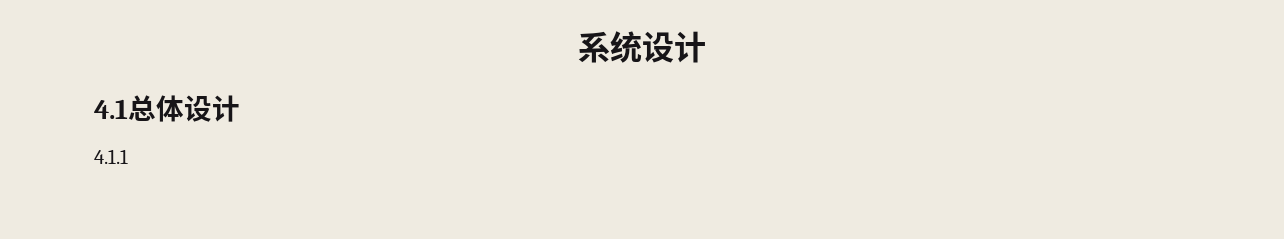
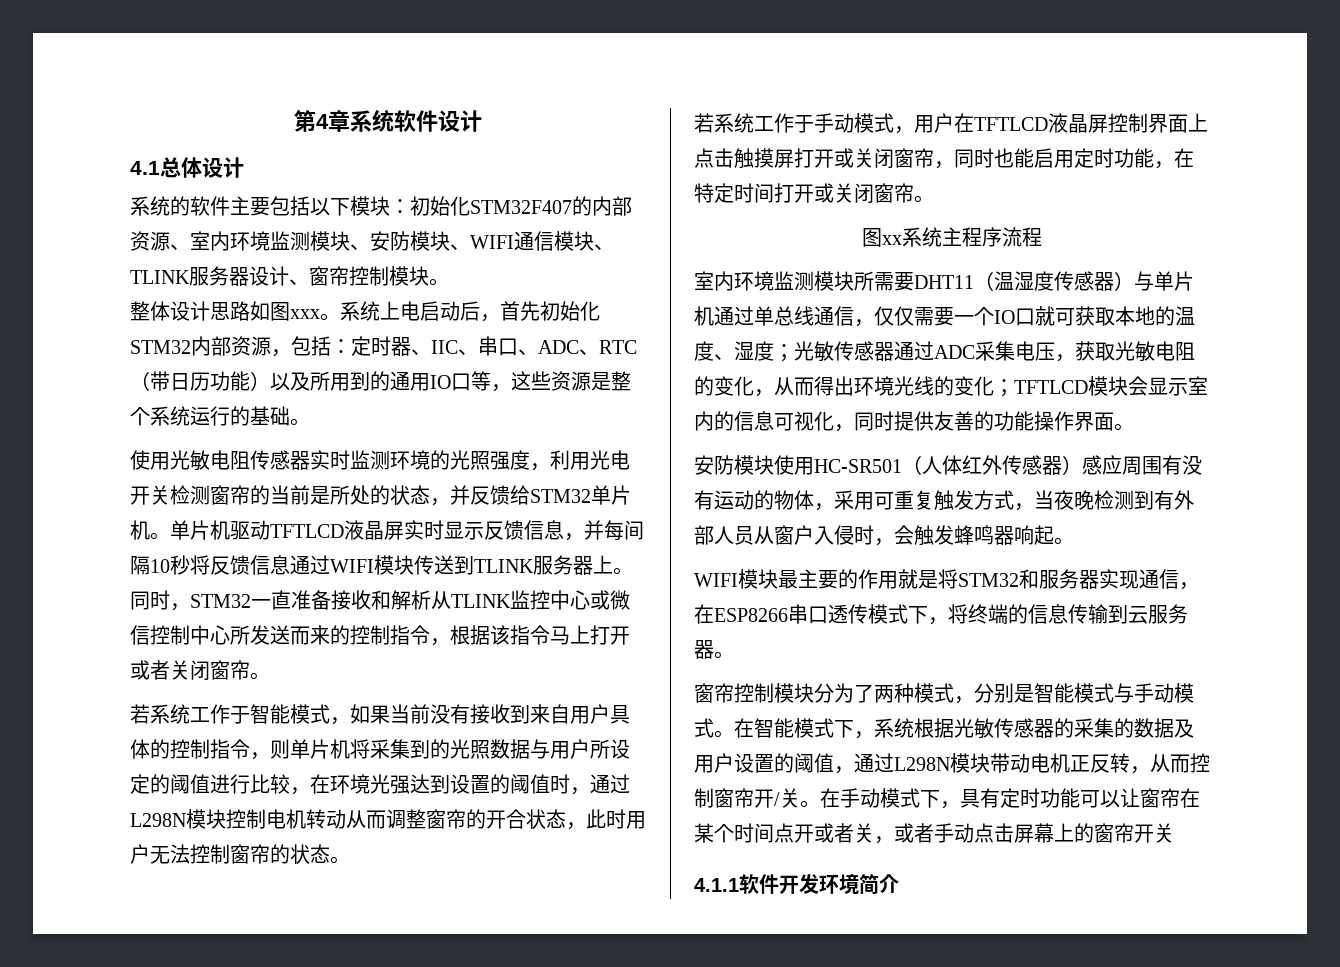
[578,31,642,63] 系统 -> [294,109,438,132] 第4章系统软件
[94,149,128,164] 4.1.1 -> [130,196,632,216] [130,231,614,251] [130,266,449,286] [130,301,600,322] [130,336,637,357] [130,371,631,392] [130,406,310,426] [130,450,630,471] [130,485,631,506] [130,520,644,541] [130,555,633,575] [130,590,630,611] [130,625,630,646] [130,660,270,681] [130,704,630,725] [130,739,630,760] [130,774,630,795] [130,809,646,830] [130,844,350,864] [694,113,1208,134] [694,148,1194,169] [694,183,934,204] [862,227,1042,247] [694,271,1194,291] [694,306,1195,327] [694,341,1195,362] [694,376,1208,397] [694,411,1134,432] [694,455,1202,475] [694,490,1194,511] [694,525,1074,546] [694,569,1199,590] [694,604,1188,625] [694,640,734,659] [694,683,1194,704] [694,718,1194,739] [694,753,1210,774] [694,788,1200,809] [694,823,1174,844] [694,874,899,895] 系统的软件主要包括以下模块：初始化STM32F407的内部资源、室内环境监测模块、安防模块、WIFI通信模块、TLINK服务器设计、窗帘控制模块。 // 整体设计思路如图xxx。系统上电启动后，首先初始化STM32内部资源，包括：定时器、IIC、串口、ADC、RTC（带日历功能）以及所用到的通用IO口等，这些资源是整个系统运行的基础。 // 使用光敏电阻传感器实时监测环境的光照强度，利用光电开关检测窗帘的当前是所处的状态，并反馈给STM32单片机。单片机驱动TFTLCD液晶屏实时显示反馈信息，并每间隔10秒将反馈信息通过WIFI模块传送到TLINK服务器上。同时，STM32一直准备接收和解析从TLINK监控中心或微信控制中心所发送而来的控制指令，根据该指令马上打开或者关闭窗帘。 // 若系统工作于智能模式，如果当前没有接收到来自用户具体的控制指令，则单片机将采集到的光照数据与用户所设定的阈值进行比较，在环境光强达到设置的阈值时，通过L298N模块控制电机转动从而调整窗帘的开合状态，此时用户无法控制窗帘的状态。 // 若系统工作于手动模式，用户在TFTLCD液晶屏控制界面上点击触摸屏打开或关闭窗帘，同时也能启用定时功能，在特定时间打开或关闭窗帘。 // 图xx系统主程序流程 // 室内环境监测模块所需要DHT11（温湿度传感器）与单片机通过单总线通信，仅仅需要一个IO口就可获取本地的温度、湿度；光敏传感器通过ADC采集电压，获取光敏电阻的变化，从而得出环境光线的变化；TFTLCD模块会显示室内的信息可视化，同时提供友善的功能操作界面。 // 安防模块使用HC-SR501（人体红外传感器）感应周围有没有运动的物体，采用可重复触发方式，当夜晚检测到有外部人员从窗户入侵时，会触发蜂鸣器响起。 // WIFI模块最主要的作用就是将STM32和服务器实现通信，在ESP8266串口透传模式下，将终端的信息传输到云服务器。 // 窗帘控制模块分为了两种模式，分别是智能模式与手动模式。在智能模式下，系统根据光敏传感器的采集的数据及用户设置的阈值，通过L298N模块带动电机正反转，从而控制窗帘开/关。在手动模式下，具有定时功能可以让窗帘在某个时间点开或者关，或者手动点击屏幕上的窗帘开关 // 4.1.1软件开发环境简介

